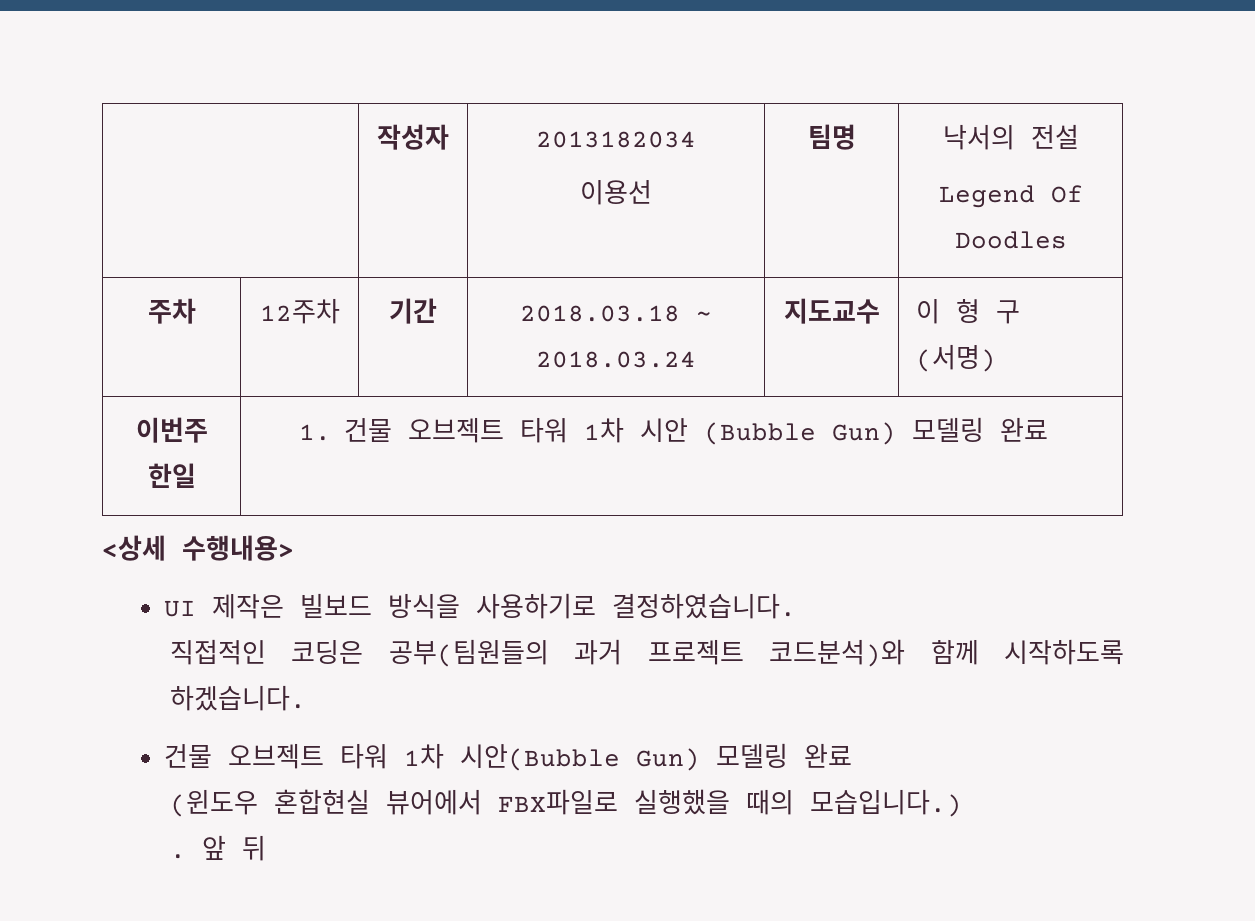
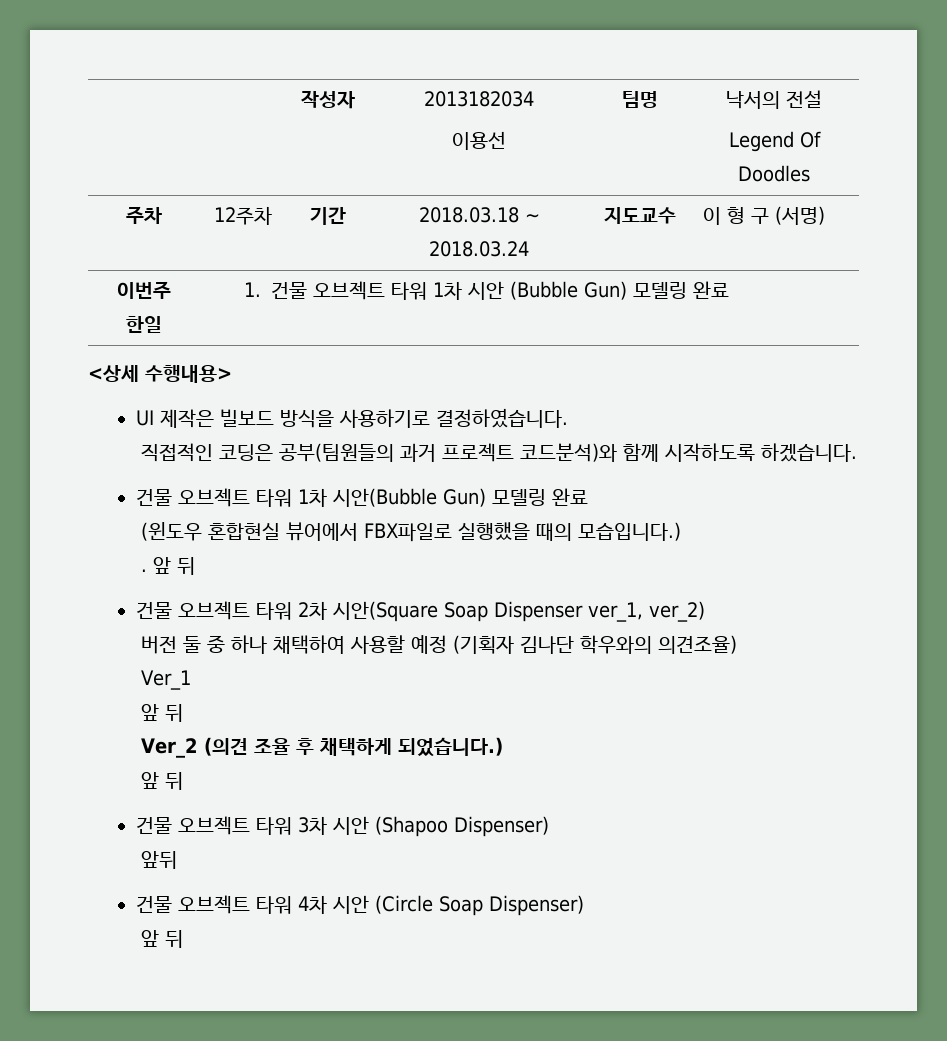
(266, 848) none -> [136,601,706,622] [140,635,737,654] [140,670,191,690] [140,704,183,722] [140,737,503,758] [140,772,183,790] [136,816,550,837] [140,851,177,869] [136,895,585,916] [140,930,183,948] // 건물 오브젝트 타워 2차 시안(Square Soap Dispenser ver_1, ver_2) // 버전 둘 중 하나 채택하여 사용할 예정 (기획자 김나단 학우와의 의견조율) // Ver_1 // 앞 뒤 // Ver_2 (의견 조율 후 채택하게 되었습니다.) // 앞 뒤 // 건물 오브젝트 타워 3차 시안 (Shapoo Dispenser) // 앞뒤 // 건물 오브젝트 타워 4차 시안 (Circle Soap Dispenser) // 앞 뒤

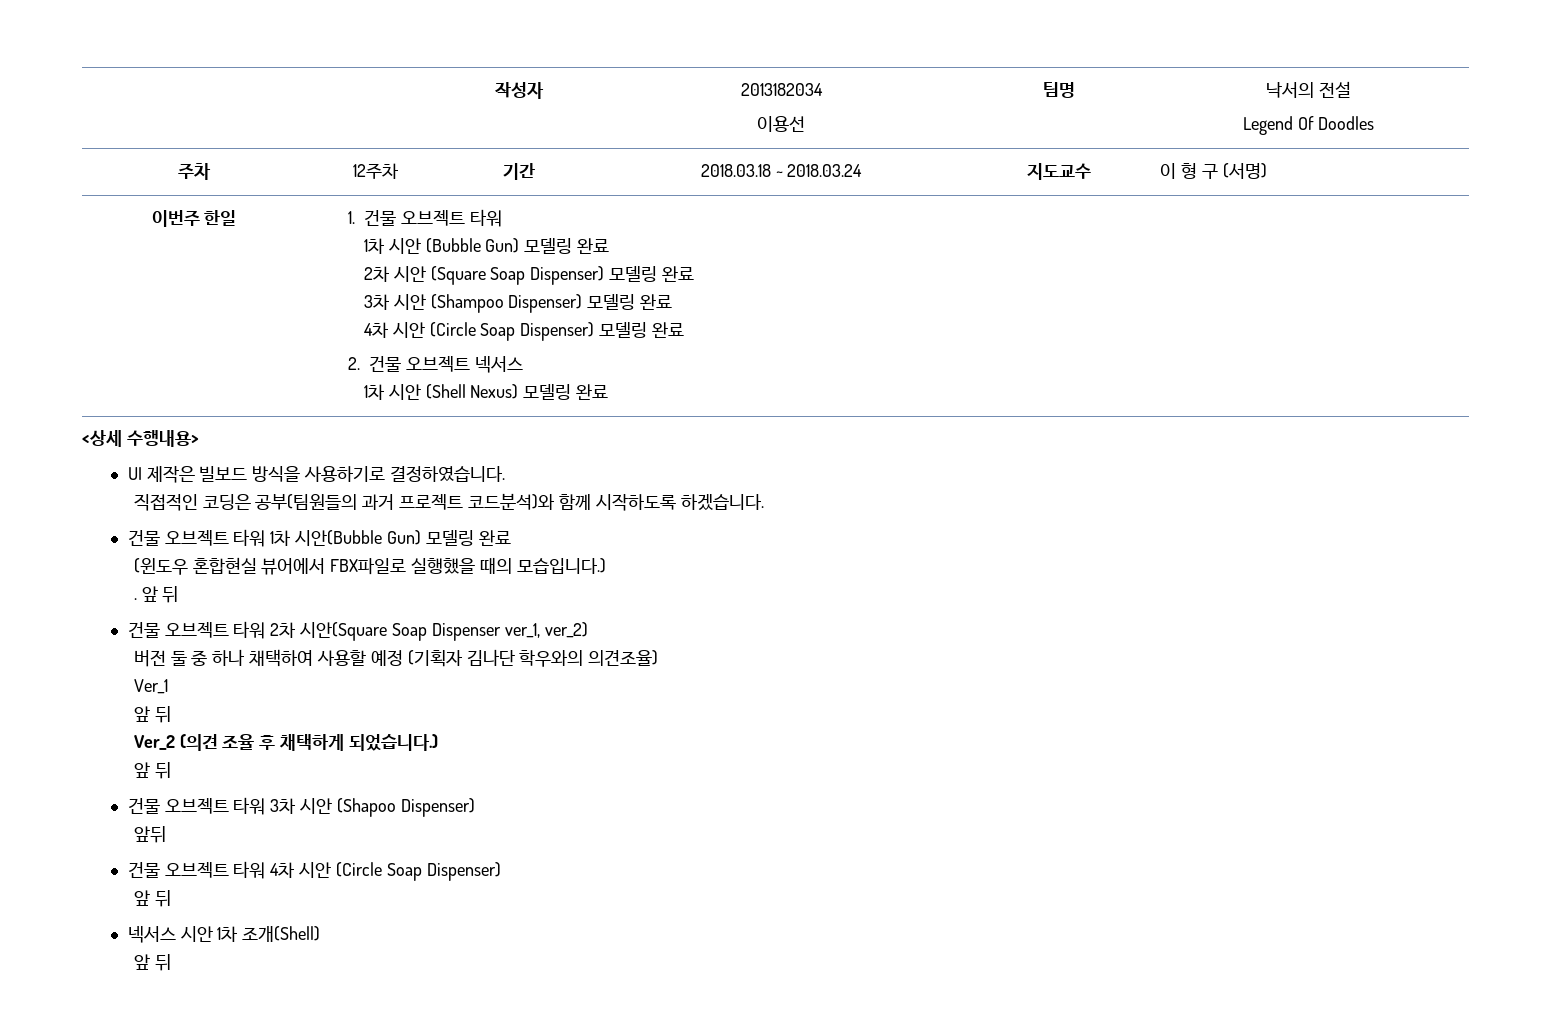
(428, 291) none -> (503, 218) //
(730, 290) none -> [363,266,695,285] [363,294,673,313] [363,322,685,341] [348,356,524,373] [363,384,609,400] // 2차 시안 (Square Soap Dispenser) 모델링 완료 // 3차 시안 (Shampoo Dispenser) 모델링 완료 // 4차 시안 (Circle Soap Dispenser) 모델링 완료 // 2. 건물 오브젝트 넥서스 // 1차 시안 (Shell Nexus) 모델링 완료
(183, 939) none -> [127,926,321,943] [133,954,171,971] // 넥서스 시안 1차 조개(Shell) // 앞 뒤

